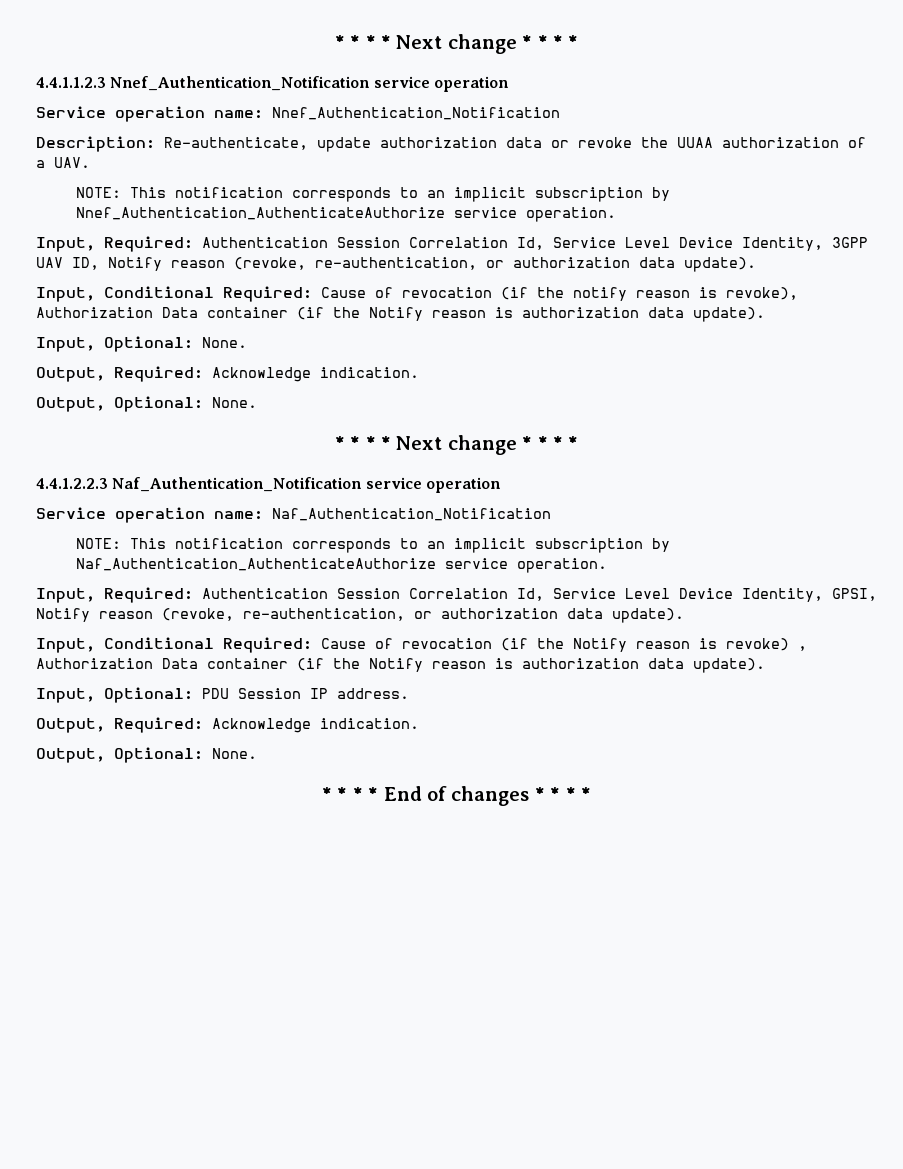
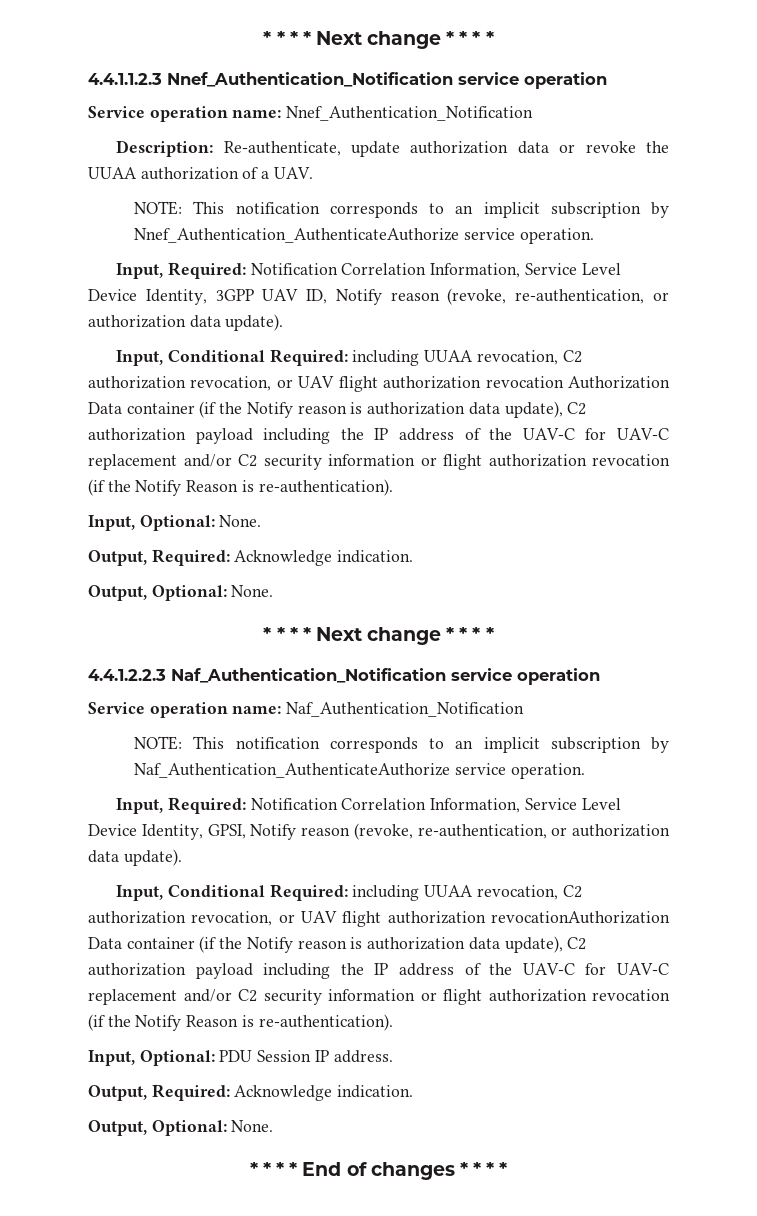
[202,237,544,250] Authentication Session Correlation Id, -> [250,263,521,278] Notification Correlation Information,
[321,287,798,301] Cause of revocation (if the notify reason is revoke), -> [352,350,582,366] [88,376,564,392] including UUAA revocation, C2 authorization revocation, or UAV flight authorization revocation
[693,307,765,322] update). -> [504,401,587,418] [88,428,670,444] [88,454,670,470] [88,479,393,496] update), C2 authorization payload including the IP address of the UAV-C for UAV-C replacement and/or C2 security information or flight authorization revocation (if the Notify Reason is re-authentication).
[202,588,544,601] Authentication Session Correlation Id, -> [250,798,521,813] Notification Correlation Information,
[321,638,807,652] [36,658,765,673] Cause of revocation (if the Notify reason is revoke) , Authorization Data container (if the Notify reason is authorization data update). -> [352,885,582,901] [88,911,670,927] [88,936,587,953] [88,963,670,979] [88,989,670,1005] [88,1014,393,1031] including UUAA revocation, C2 authorization revocation, or UAV flight authorization revocationAuthorization Data container (if the Notify reason is authorization data update), C2 authorization payload including the IP address of the UAV-C for UAV-C replacement and/or C2 security information or flight authorization revocation (if the Notify Reason is re-authentication).

